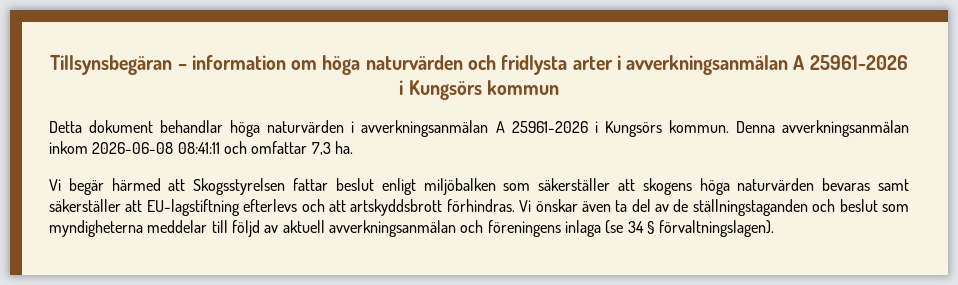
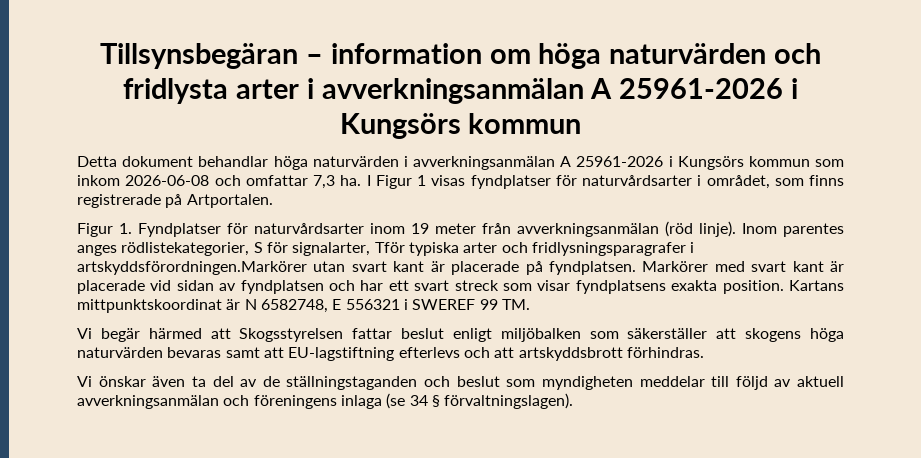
[668,120,910,137] kommun. Denna avverkningsanmälan -> [748,156,844,167] kommun som
[177,142,220,154] 08:41:11 -> (210, 180) none
(353, 147) none -> [366,175,844,189] [77,194,273,208] [77,221,844,237] [77,242,695,256] [77,261,844,275] [77,280,844,294] [77,299,530,313] I Figur 1 visas fyndplatser för naturvårdsarter i området, som finns registrerade på Artportalen. // Figur 1. Fyndplatser för naturvårdsarter inom 19 meter från avverkningsanmälan (röd linje). Inom parentes anges rödlistekategorier, S för signalarter, Tför typiska arter och fridlysningsparagrafer i artskyddsförordningen.Markörer utan svart kant är placerade på fyndplatsen. Markörer med svart kant är placerade vid sidan av fyndplatsen och har ett svart streck som visar fyndplatsens exakta position. Kartans mittpunktskoordinat är N 6582748, E 556321 i SWEREF 99 TM.
[49,199,121,212] säkerställer -> (260, 352) none
(515, 205) none -> (704, 352) //
[49,220,143,237] myndigheterna -> [541,376,633,390] myndigheten

